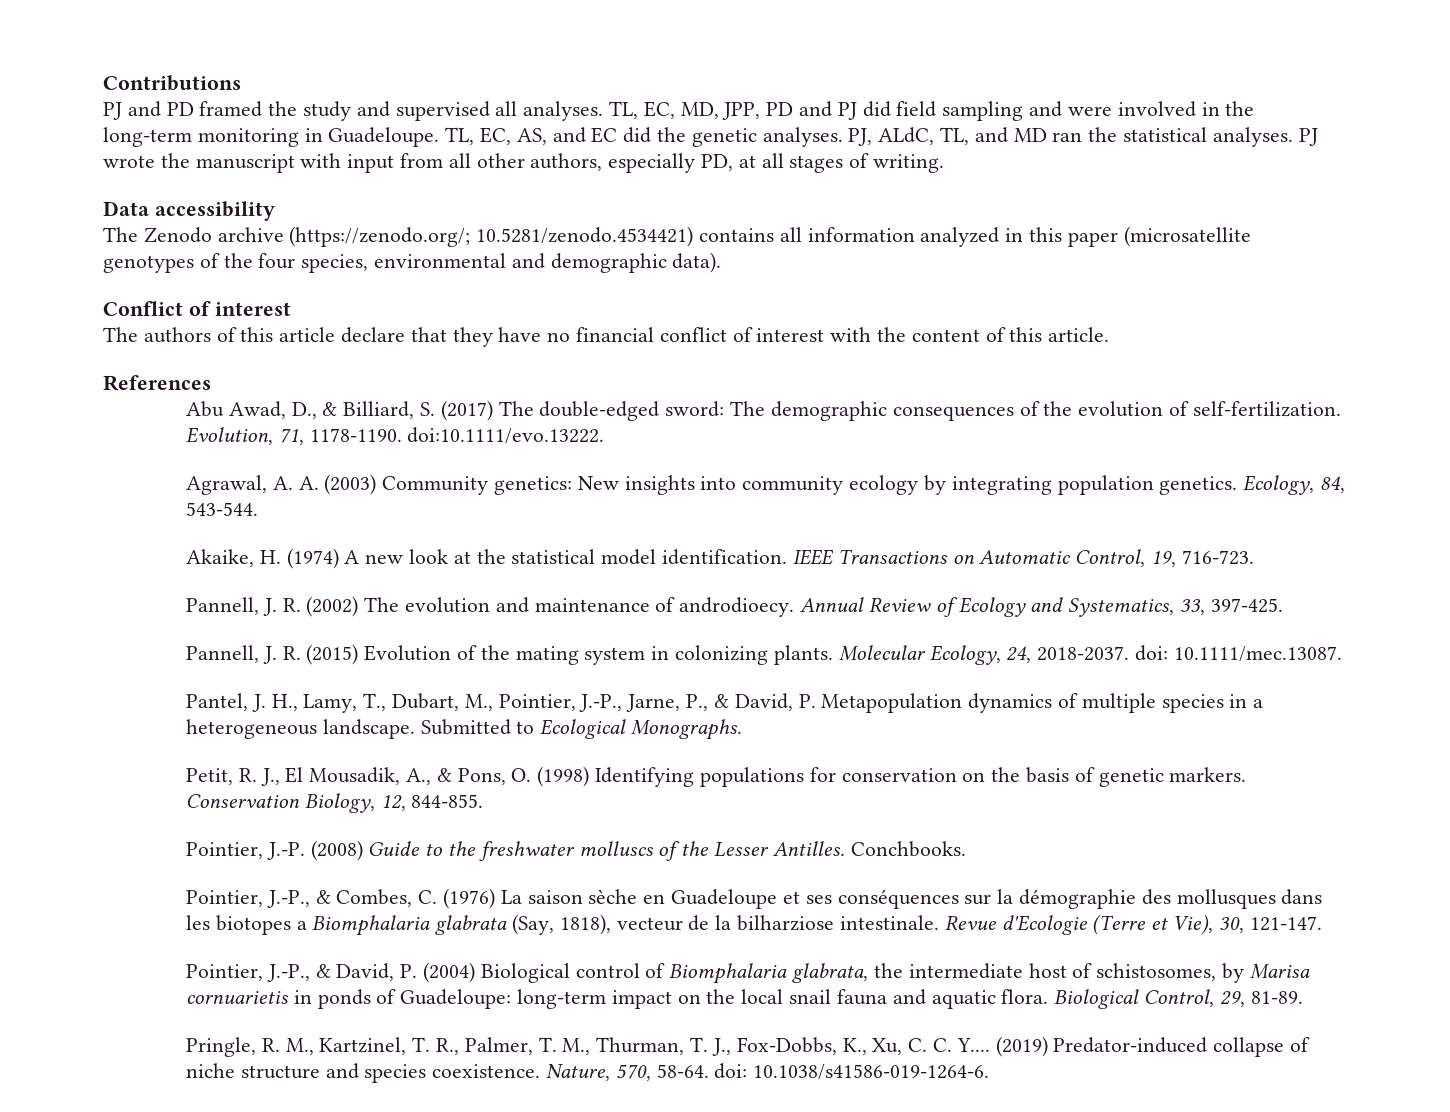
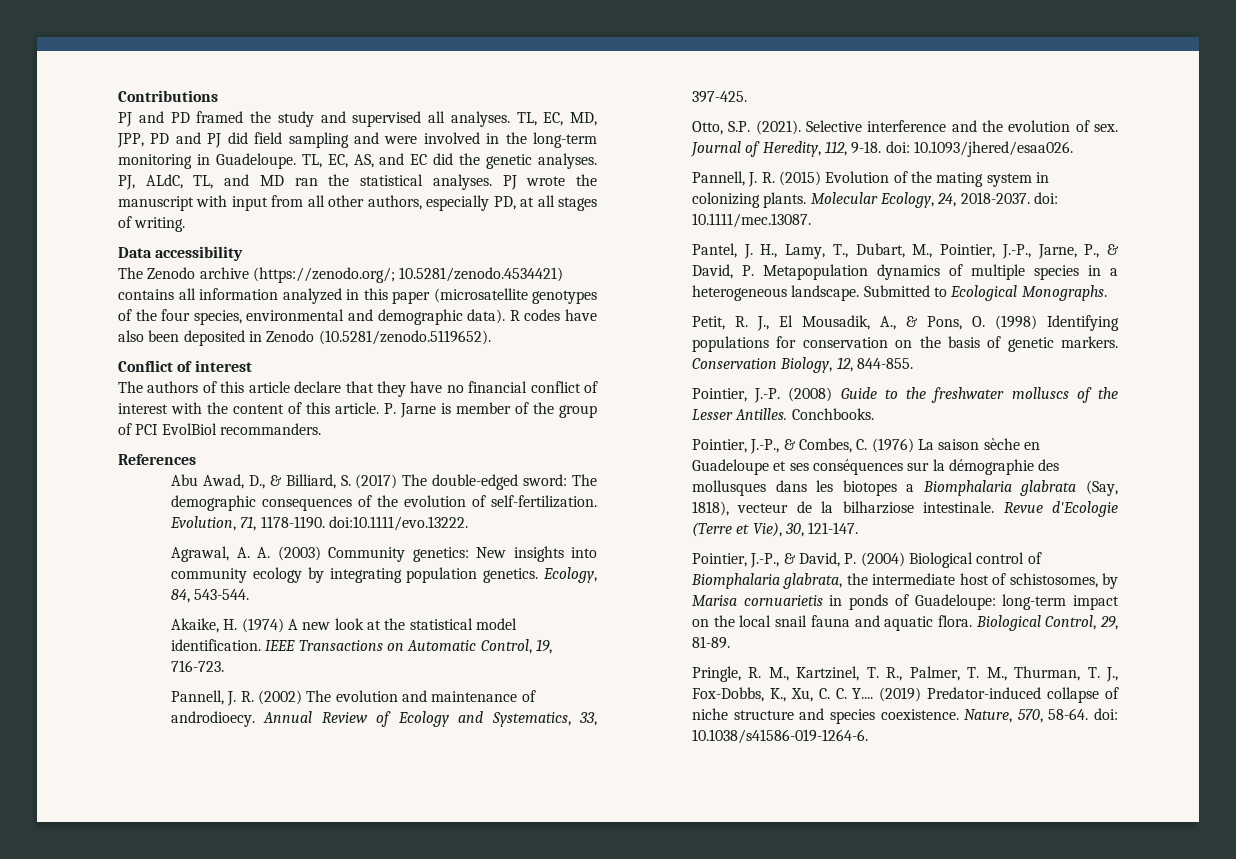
(722, 262) none -> [509,309,598,321] [118,330,491,346] R codes have also been deposited in Zenodo (10.5281/zenodo.5119652).
(1110, 334) none -> [384,402,597,418] [118,423,321,435] P. Jarne is member of the group of PCI EvolBiol recommanders.
(1283, 605) none -> [691,120,1118,135] [689,141,1073,157] // Otto, S.P. (2021). Selective interference and the evolution of sex. Journal of Heredity, 112, 9-18. doi: 10.1093/jhered/esaa026.

